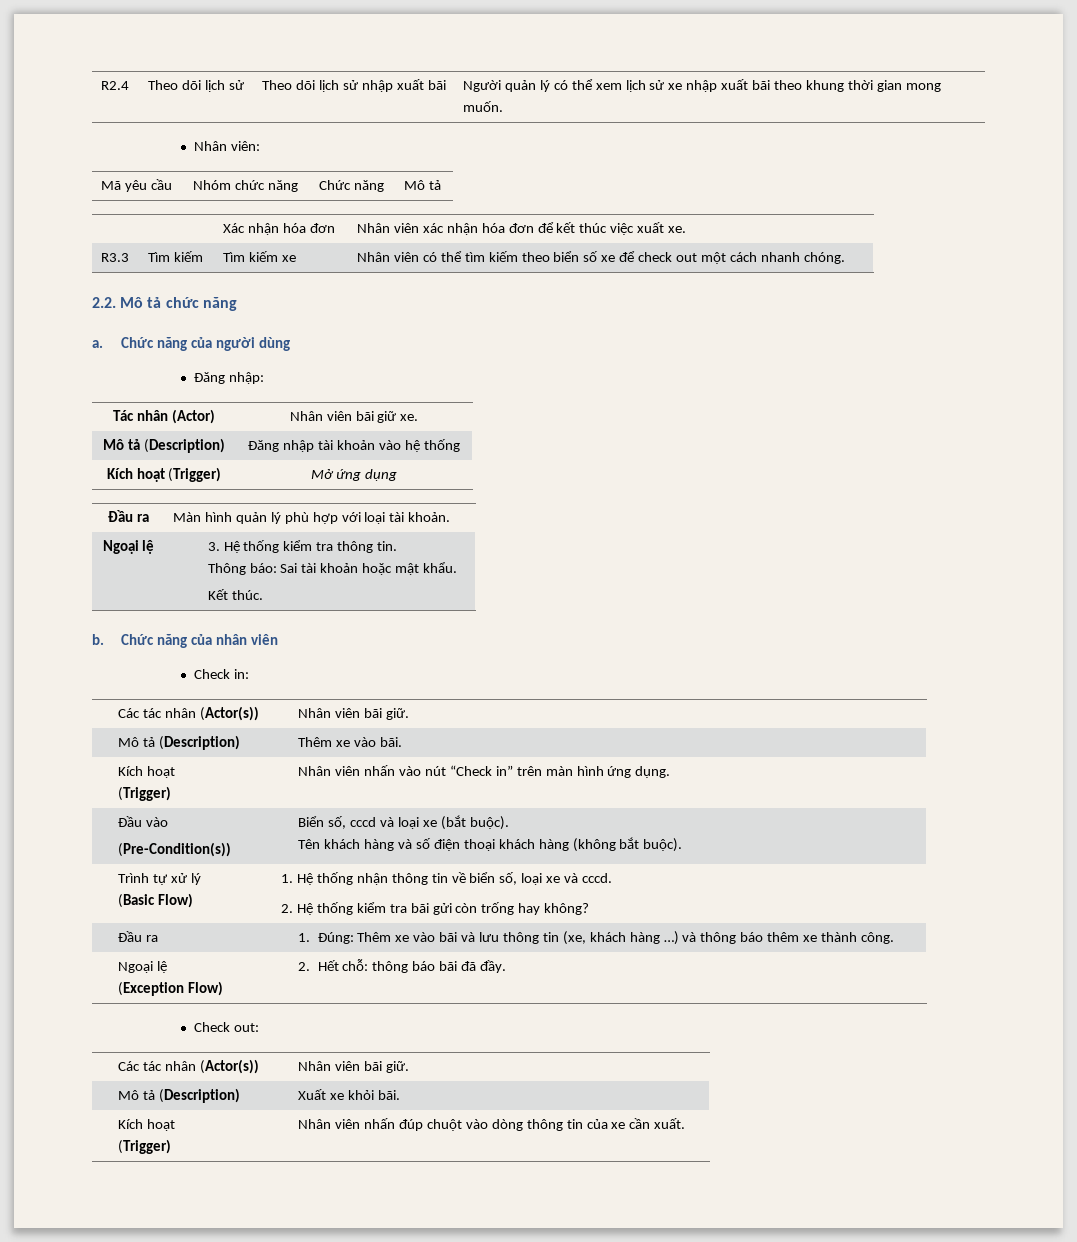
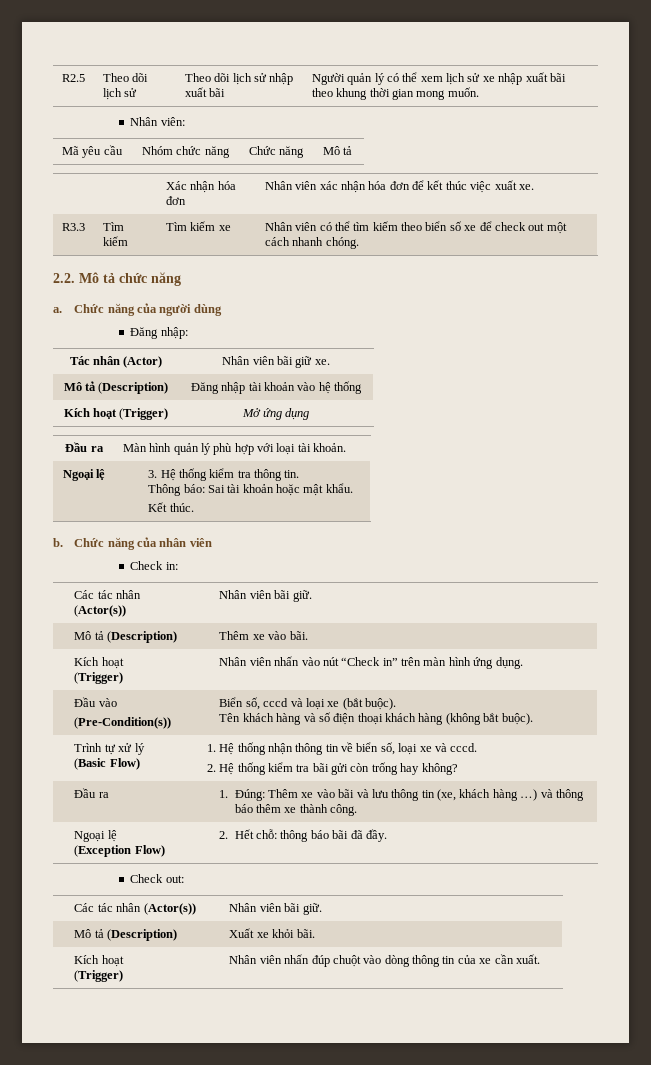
[101,81,130,90] R2.4 -> [61,74,85,82] R2.5

